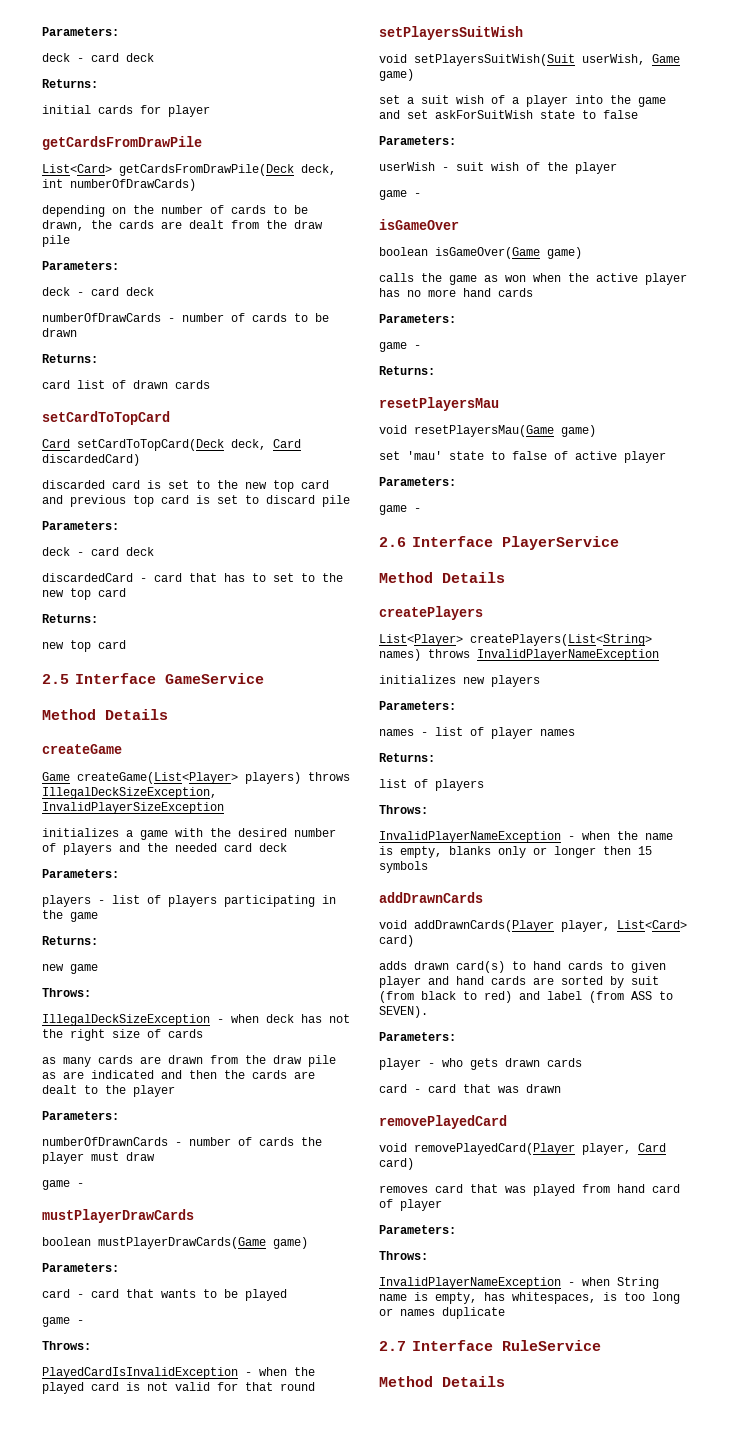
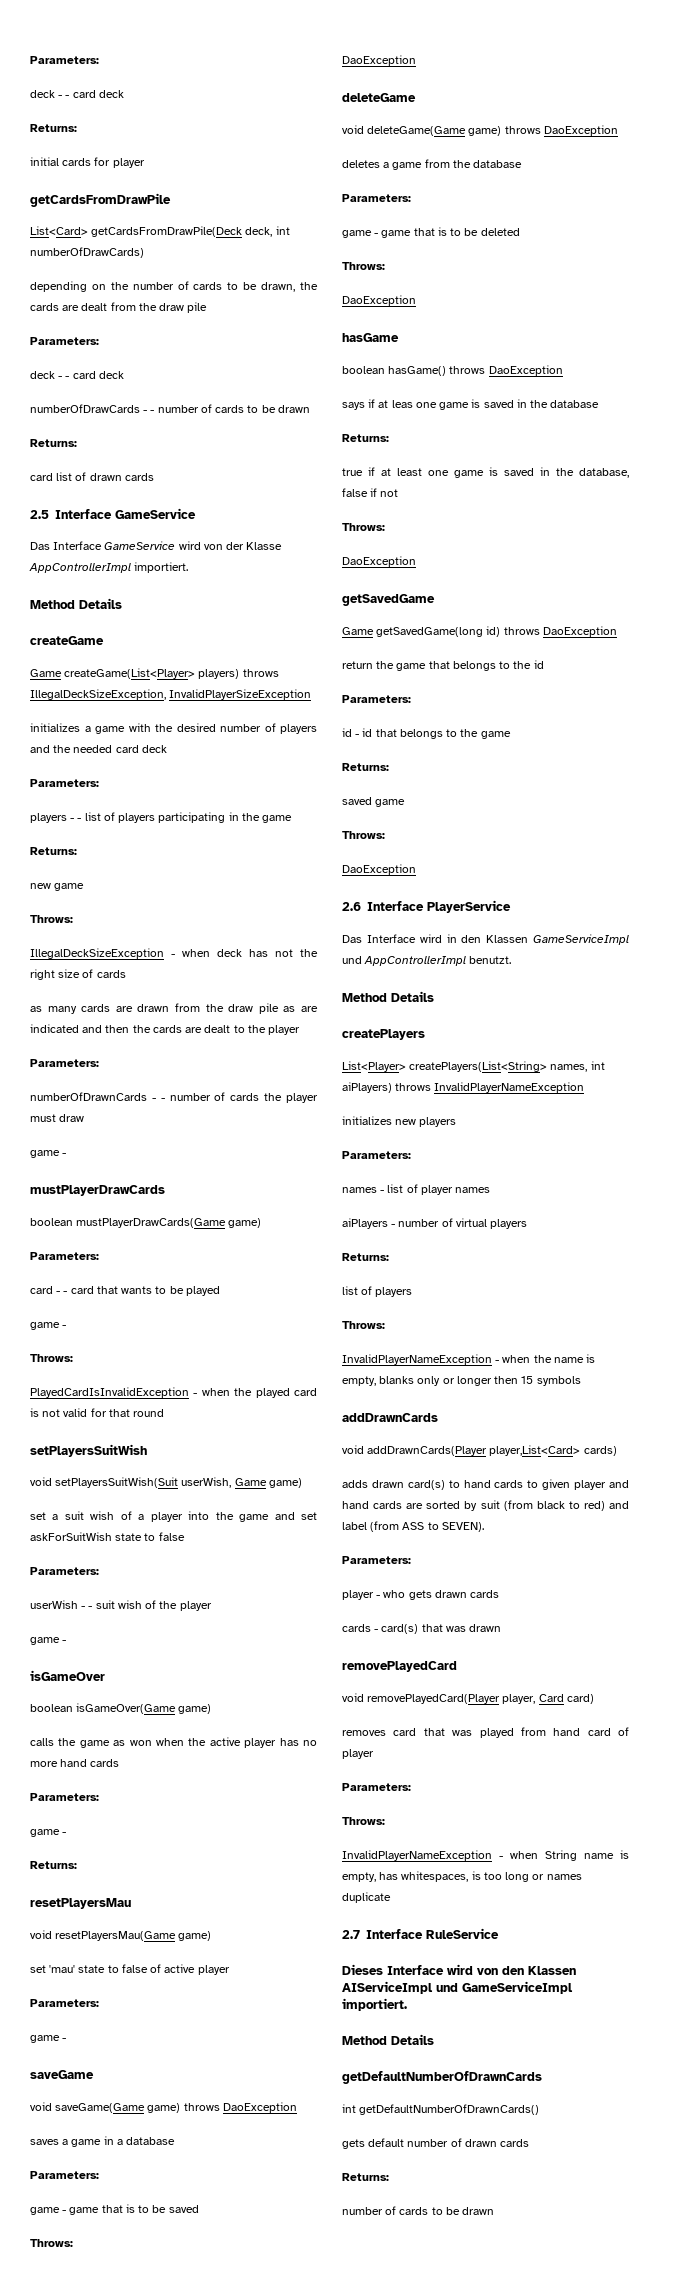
[42,27,119,36] [42,53,84,62] Parameters: // deck - -> [30,56,99,64] [30,90,70,98] Parameters: // deck - -
(84, 294) none -> [65,376,70,379] -
(175, 320) none -> [150,410,155,413] -
[42,411,170,425] [42,439,301,451] [42,454,140,466] [42,480,329,492] [42,495,350,507] [42,521,119,530] [42,547,154,556] [42,573,343,582] [42,588,126,600] [42,614,98,623] [42,640,126,652] [42,673,264,684] setCardToTopCard // Card setCardToTopCard(Deck deck, Card discardedCard) // discarded card is set to the new top card and previous top card is set to discard pile // Parameters: // deck - card deck // discardedCard - card that has to set to the new top card // Returns: // new top card // 2.5 Interface GameService -> [30,508,196,519] [30,541,283,550] [29,562,189,573] 2.5 Interface GameService // Das Interface GameService wird von der Klasse AppControllerImpl importiert.
(105, 902) none -> [77,818,82,821] -
(182, 1144) none -> [160,1098,165,1101] -
(84, 1296) none -> [63,1291,68,1294] -
(449, 169) none -> [88,1606,93,1609] -
[379,536,619,550] 2.6 Interface PlayerService -> [30,2070,94,2079] [30,2102,297,2113] [30,2136,176,2147] [30,2171,99,2179] [30,2204,199,2215] [30,2239,73,2247] [342,55,416,66] [342,93,416,102] [342,125,618,136] [342,159,523,170] [342,194,411,202] [342,227,520,238] [342,262,385,270] [342,295,416,306] [342,333,399,342] [342,365,563,376] [342,399,600,410] [342,434,389,442] [342,467,629,478] [342,488,399,497] [342,523,385,531] [342,556,416,567] [342,594,435,606] [342,626,617,637] [342,660,544,671] [342,695,411,703] [342,728,511,739] [342,763,389,771] [342,797,406,807] [342,831,385,839] [342,864,416,875] [342,900,511,913] [342,934,629,945] [342,956,512,966] saveGame // void saveGame(Game game) throws DaoException // saves a game in a database // Parameters: // game - game that is to be saved // Throws: // DaoException // deleteGame // void deleteGame(Game game) throws DaoException // deletes a game from the database // Parameters: // game - game that is to be deleted // Throws: // DaoException // hasGame // boolean hasGame() throws DaoException // says if at leas one game is saved in the database // Returns: // true if at least one game is saved in the database, false if not // Throws: // DaoException // getSavedGame // Game getSavedGame(long id) throws DaoException // return the game that belongs to the id // Parameters: // id - id that belongs to the game // Returns: // saved game // Throws: // DaoException // 2.6 Interface PlayerService // Das Interface wird in den Klassen GameServiceImpl und AppControllerImpl benutzt.
[379,649,421,661] names) -> [550,1061,605,1072] [342,1082,392,1093] names, int aiPlayers)
(575, 732) none -> [342,1218,528,1229] // aiPlayers - number of virtual players
[561,920,687,932] [379,935,414,947] player, List<Card> card) -> [489,1445,617,1456] player,List<Card> cards)
[379,1084,456,1093] card - card -> [342,1624,419,1634] cards - card(s)
[379,1376,505,1387] Method Details -> [342,1964,576,1975] [342,1981,573,1994] [342,1998,407,2011] [342,2034,434,2045] [342,2071,542,2084] [342,2104,540,2115] [342,2138,530,2149] [342,2173,389,2181] [342,2206,495,2215] Dieses Interface wird von den Klassen AIServiceImpl und GameServiceImpl importiert. // Method Details // getDefaultNumberOfDrawnCards // int getDefaultNumberOfDrawnCards() // gets default number of drawn cards // Returns: // number of cards to be drawn

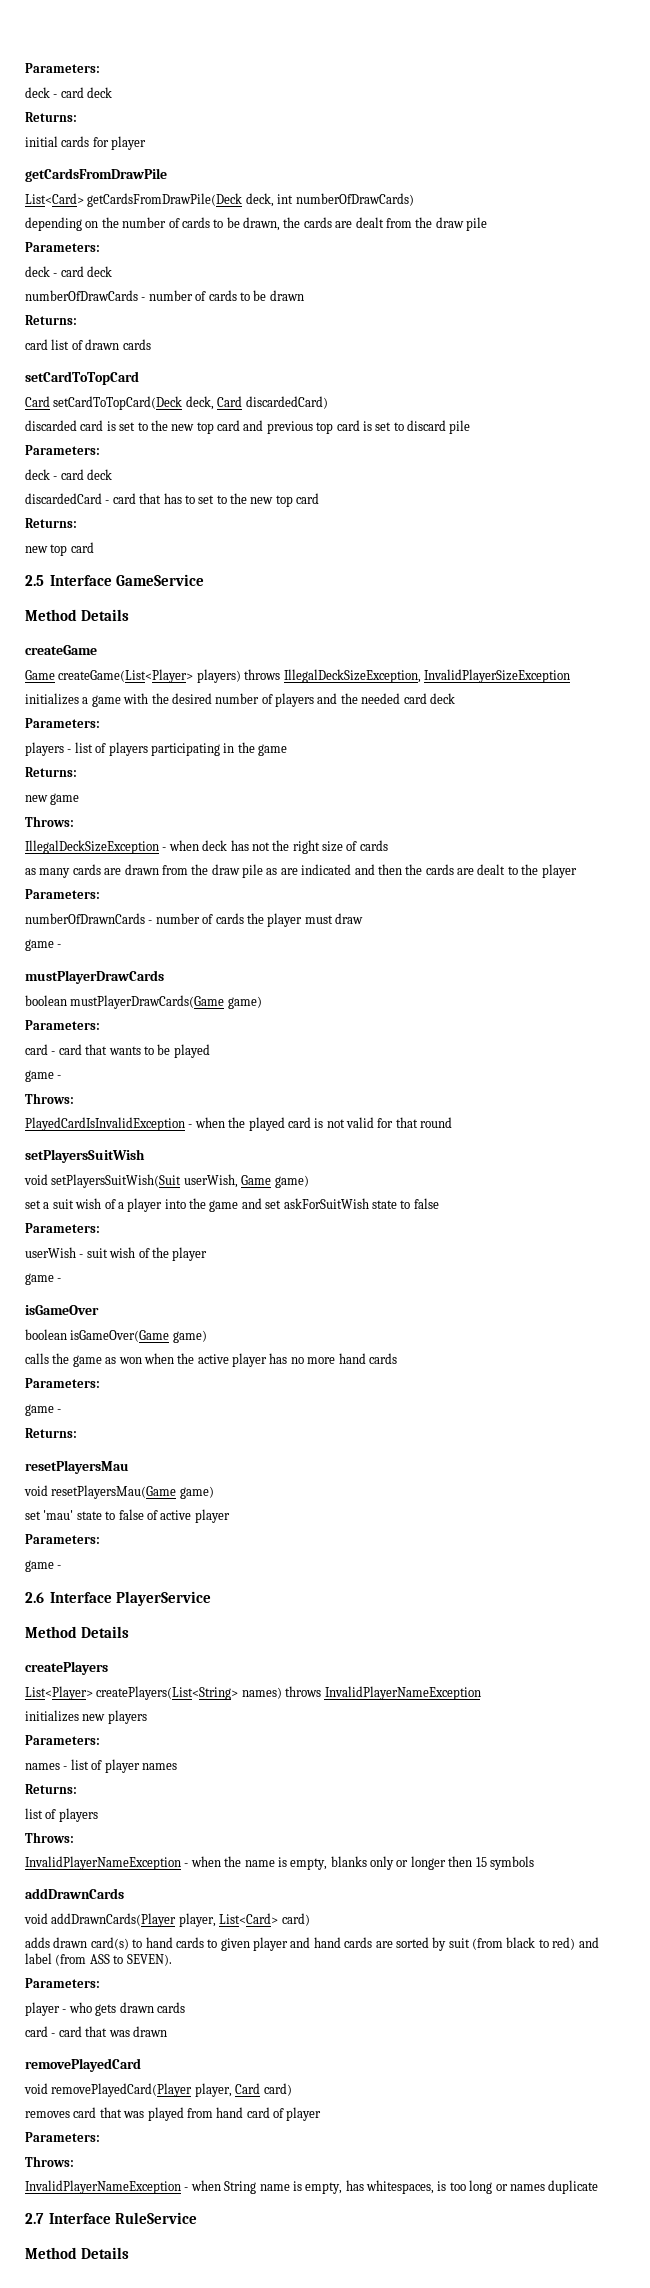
[30,56,99,64] [30,90,70,98] Parameters: // deck - - -> [25,63,100,73] [25,87,58,98] Parameters: // deck -
[65,376,70,379] - -> (58, 275) none
[150,410,155,413] - -> (146, 299) none
[30,508,196,519] [30,541,283,550] [29,562,189,573] 2.5 Interface GameService // Das Interface GameService wird von der Klasse AppControllerImpl importiert. -> [25,371,139,385] [25,396,328,410] [25,420,471,434] [25,445,100,455] [25,469,113,480] [25,493,320,507] [25,518,77,528] [25,542,94,556] [25,574,205,586] setCardToTopCard // Card setCardToTopCard(Deck deck, Card discardedCard) // discarded card is set to the new top card and previous top card is set to discard pile // Parameters: // deck - card deck // discardedCard - card that has to set to the new top card // Returns: // new top card // 2.5 Interface GameService
[77,818,82,821] - -> (72, 751) none
[160,1098,165,1101] - -> (153, 922) none
[63,1291,68,1294] - -> (56, 1053) none
[88,1606,93,1609] - -> (84, 1256) none
[30,2070,94,2079] [30,2102,297,2113] [30,2136,176,2147] [30,2171,99,2179] [30,2204,199,2215] [30,2239,73,2247] [342,55,416,66] [342,93,416,102] [342,125,618,136] [342,159,523,170] [342,194,411,202] [342,227,520,238] [342,262,385,270] [342,295,416,306] [342,333,399,342] [342,365,563,376] [342,399,600,410] [342,434,389,442] [342,467,629,478] [342,488,399,497] [342,523,385,531] [342,556,416,567] [342,594,435,606] [342,626,617,637] [342,660,544,671] [342,695,411,703] [342,728,511,739] [342,763,389,771] [342,797,406,807] [342,831,385,839] [342,864,416,875] [342,900,511,913] [342,934,629,945] [342,956,512,966] saveGame // void saveGame(Game game) throws DaoException // saves a game in a database // Parameters: // game - game that is to be saved // Throws: // DaoException // deleteGame // void deleteGame(Game game) throws DaoException // deletes a game from the database // Parameters: // game - game that is to be deleted // Throws: // DaoException // hasGame // boolean hasGame() throws DaoException // says if at leas one game is saved in the database // Returns: // true if at least one game is saved in the database, false if not // Throws: // DaoException // getSavedGame // Game getSavedGame(long id) throws DaoException // return the game that belongs to the id // Parameters: // id - id that belongs to the game // Returns: // saved game // Throws: // DaoException // 2.6 Interface PlayerService // Das Interface wird in den Klassen GameServiceImpl und AppControllerImpl benutzt. -> [25,1591,212,1606] 2.6 Interface PlayerService
[550,1061,605,1072] [342,1082,392,1093] names, int aiPlayers) -> [241,1687,282,1699] names)
[342,1218,528,1229] // aiPlayers - number of virtual players -> (177, 1766) none
[489,1445,617,1456] player,List<Card> cards) -> [178,1913,310,1927] player, List<Card> card)
[342,1624,419,1634] cards - card(s) -> [25,2026,82,2037] card - card
[342,1964,576,1975] [342,1981,573,1994] [342,1998,407,2011] [342,2034,434,2045] [342,2071,542,2084] [342,2104,540,2115] [342,2138,530,2149] [342,2173,389,2181] [342,2206,495,2215] Dieses Interface wird von den Klassen AIServiceImpl und GameServiceImpl importiert. // Method Details // getDefaultNumberOfDrawnCards // int getDefaultNumberOfDrawnCards() // gets default number of drawn cards // Returns: // number of cards to be drawn -> [25,2247,129,2259] Method Details

